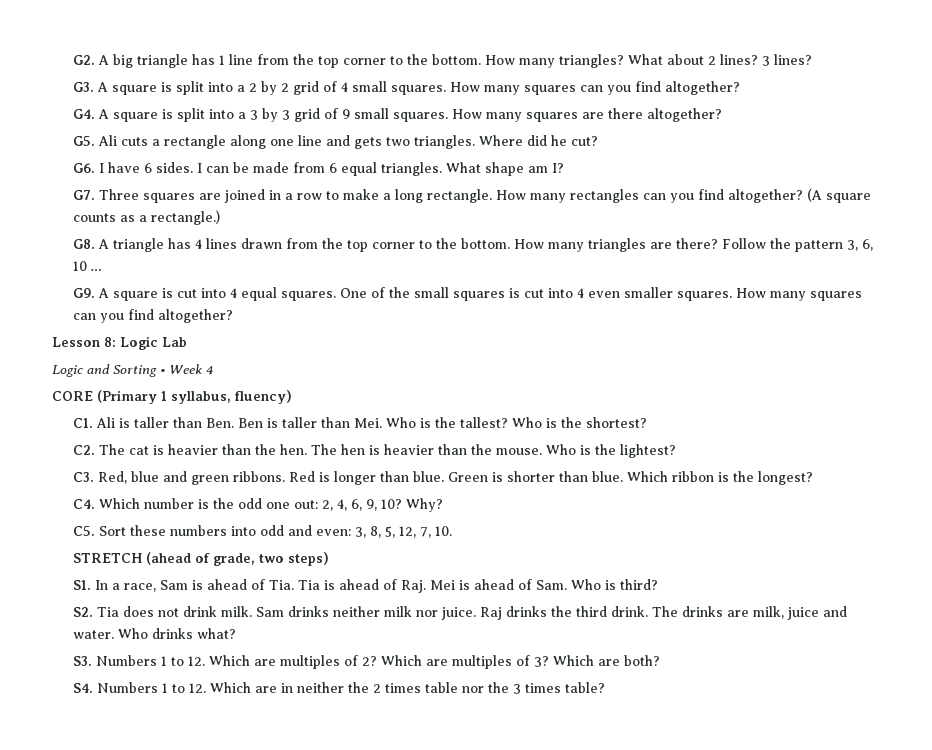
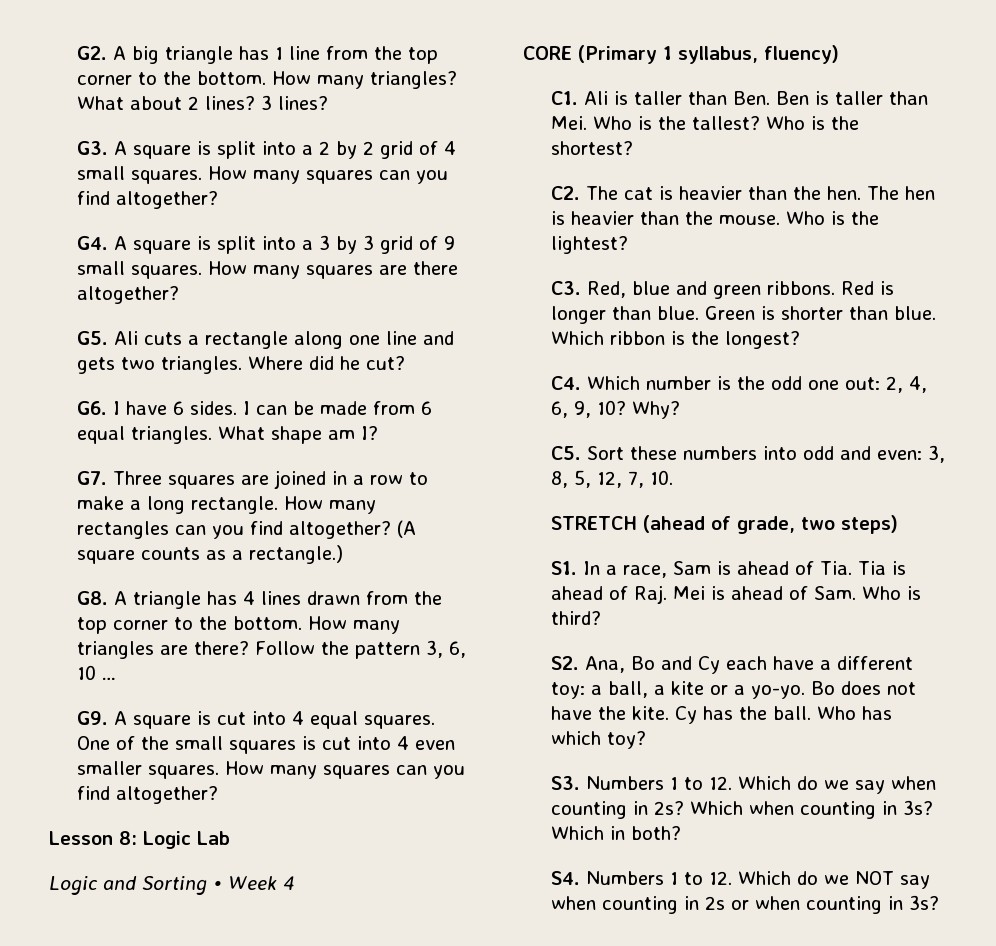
[96,606,847,620] [72,628,236,639] Tia does not drink milk. Sam drinks neither milk nor juice. Raj drinks the third drink. The drinks are milk, juice and water. Who drinks what? -> [585,656,914,674] [551,681,917,699] [551,706,893,724] [551,731,647,749] Ana, Bo and Cy each have a different toy: a ball, a kite or a yo-yo. Bo does not have the kite. Cy has the ball. Who has which toy?
[253,655,620,669] are multiples of 2? Which are multiples of 3? Which are -> [797,776,937,794] [551,800,934,819] [551,826,626,840] do we say when counting in 2s? Which when counting in 3s? Which in
[254,682,605,694] are in neither the 2 times table nor the 3 times table? -> [797,871,931,889] [551,895,940,914] do we NOT say when counting in 2s or when counting in 3s?

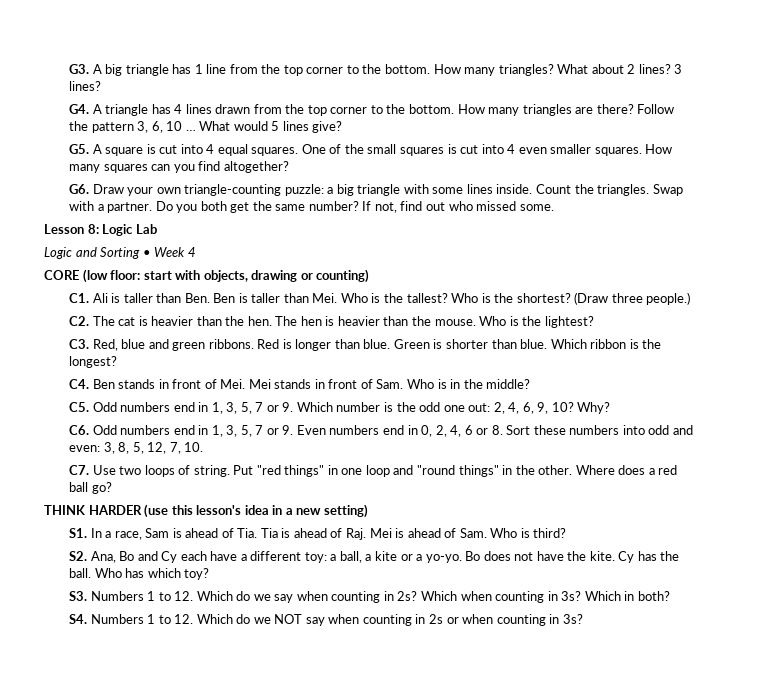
[77,46,108,60] G2. -> [69,64,90,74] G3.
[77,141,457,159] [77,166,449,184] [77,191,219,209] [77,235,456,254] [77,261,459,279] [77,286,180,304] [77,331,455,349] [77,356,406,374] [77,401,433,415] [77,426,379,444] [77,470,429,489] [77,496,377,514] [77,520,417,539] [77,545,344,564] [77,591,109,605] G3. A square is split into a 2 by 2 grid of 4 small squares. How many squares can you find altogether? // G4. A square is split into a 3 by 3 grid of 9 small squares. How many squares are there altogether? // G5. Ali cuts a rectangle along one line and gets two triangles. Where did he cut? // G6. I have 6 sides. I can be made from 6 equal triangles. What shape am I? // G7. Three squares are joined in a row to make a long rectangle. How many rectangles can you find altogether? (A square counts as a rectangle.) // G8. -> [69,104,90,114] G4.
[77,711,109,725] // G9. -> [199,121,343,133] [69,144,90,154] What would 5 lines give? // G5.
(219, 795) none -> [69,184,683,196] [69,201,554,213] // G6. Draw your own triangle-counting puzzle: a big triangle with some lines inside. Count the triangles. Swap with a partner. Do you both get the same number? If not, find out who missed some.
[578,45,839,64] (Primary 1 syllabus, fluency) -> [82,269,370,283] (low floor: start with objects, drawing or counting)
(634, 148) none -> [574,292,691,305] (Draw three people.)
(582, 383) none -> [92,379,531,389] [69,402,294,414] Ben stands in front of Mei. Mei stands in front of Sam. Who is in the middle? // C5. Odd numbers end in 1, 3, 5, 7 or 9.
[551,446,582,460] C5. -> [69,425,503,437] C6. Odd numbers end in 1, 3, 5, 7 or 9. Even numbers end in 0, 2, 4, 6 or 8.
[551,515,899,534] STRETCH (ahead of grade, two steps) -> [69,465,678,477] [69,482,112,494] [44,504,368,518] C7. Use two loops of string. Put "red things" in one loop and "round things" in the other. Where does a red ball go? // THINK HARDER (use this lesson's idea in a new setting)

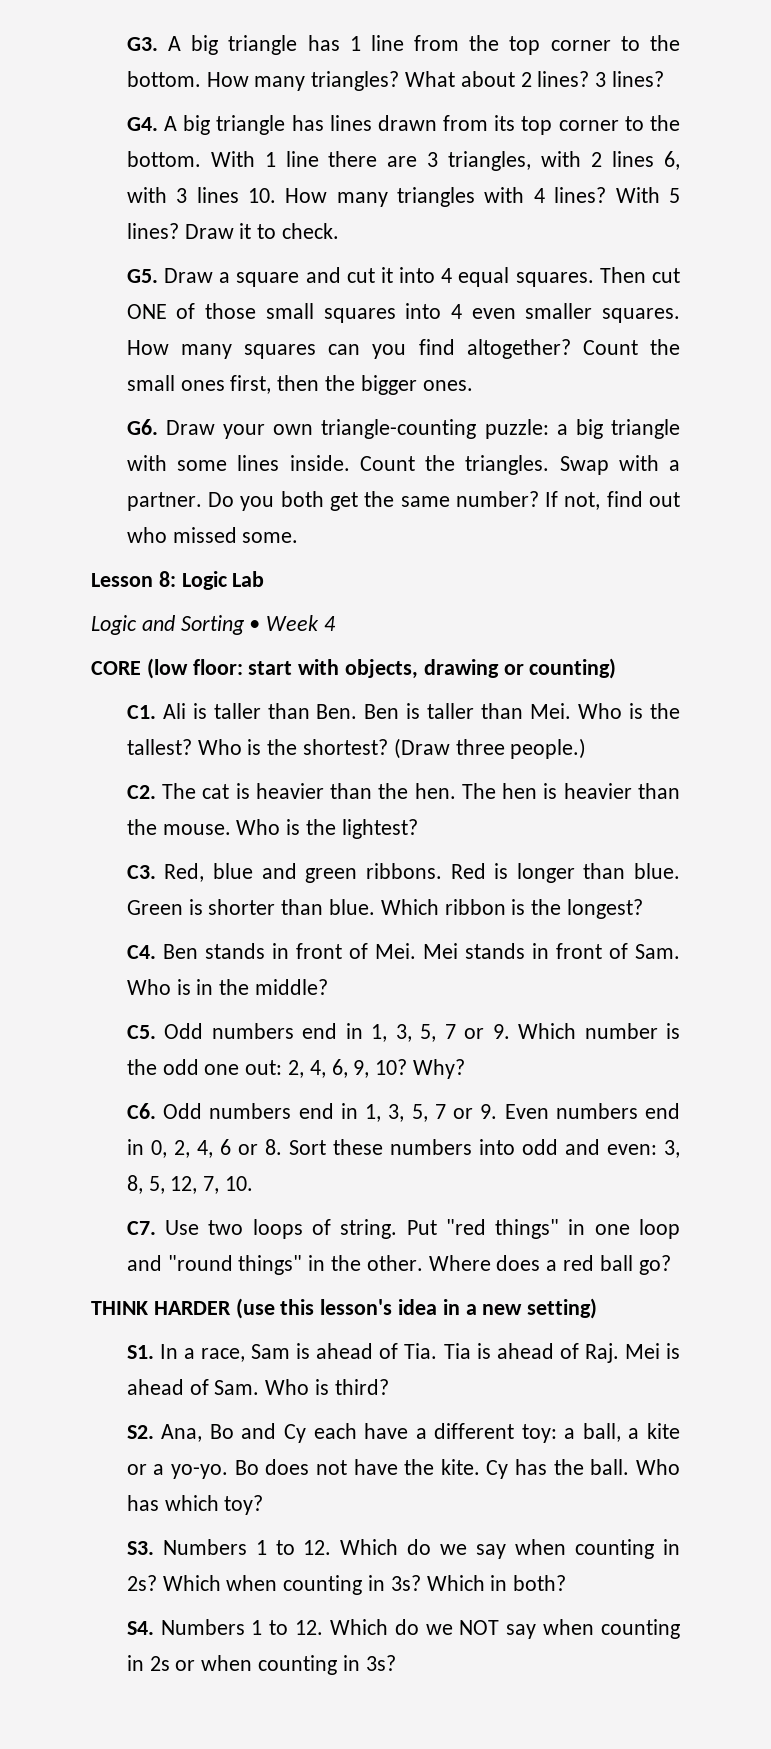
[105,104,183,116] triangle has 4 -> [183,115,324,135] big triangle has
[285,104,675,116] [69,121,343,133] [69,144,479,156] the top corner to the bottom. How many triangles are there? Follow the pattern 3, 6, 10 … What would 5 lines give? // G5. A square is cut into 4 equal squares. One of the small squares is cut -> [494,115,680,135] [126,151,680,171] [126,187,680,207] [126,223,339,239] [126,267,680,287] [126,303,396,323] its top corner to the bottom. With 1 line there are 3 triangles, with 2 lines 6, with 3 lines 10. How many triangles with 4 lines? With 5 lines? Draw it to check. // G5. Draw a square and cut it into 4 equal squares. Then cut ONE of those small squares
(289, 167) none -> [582,339,680,355] [126,375,473,395] Count the small ones first, then the bigger ones.

